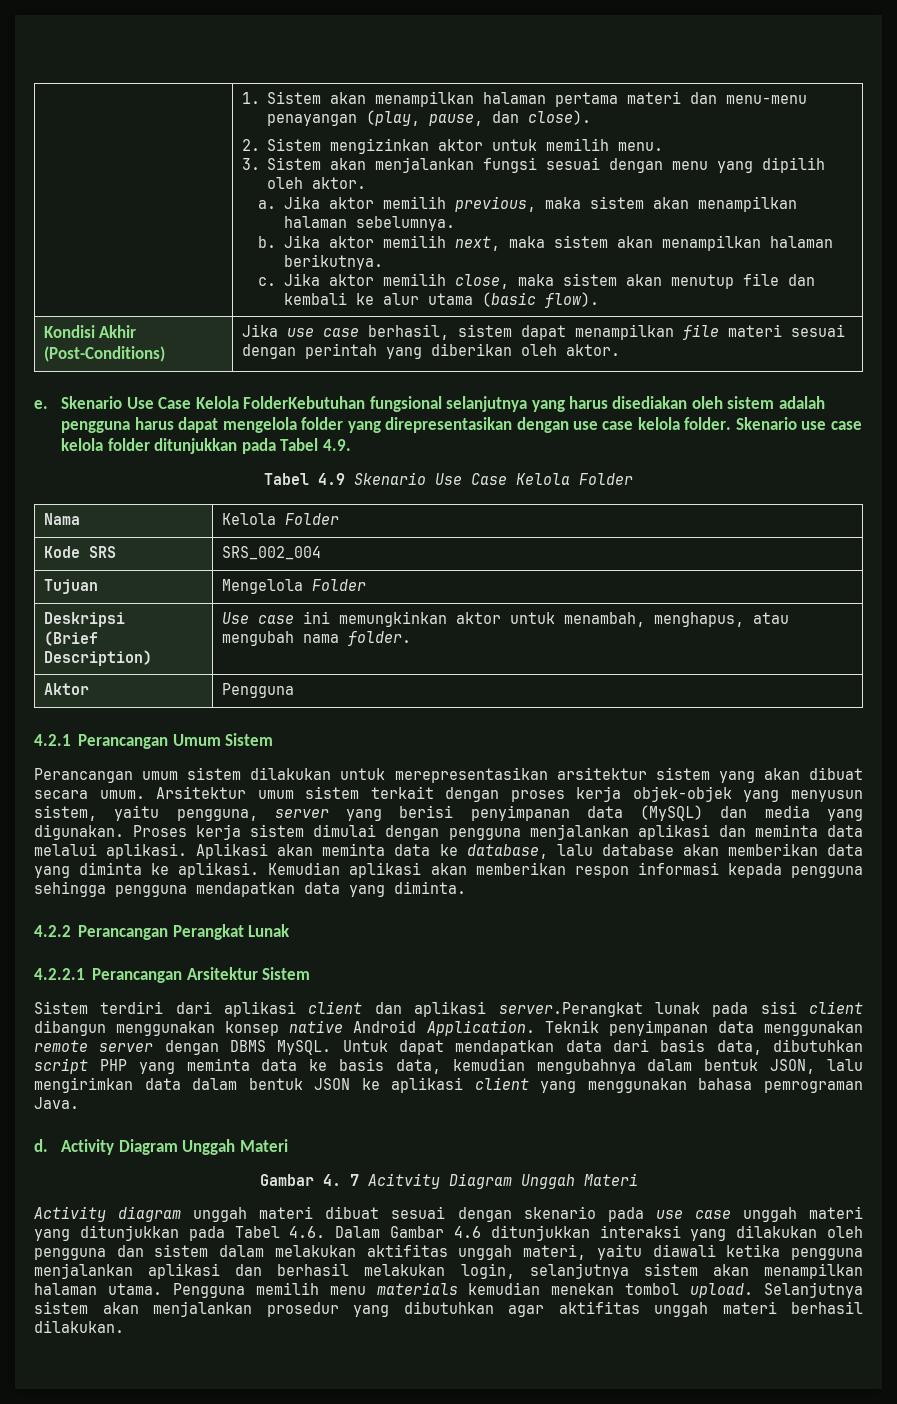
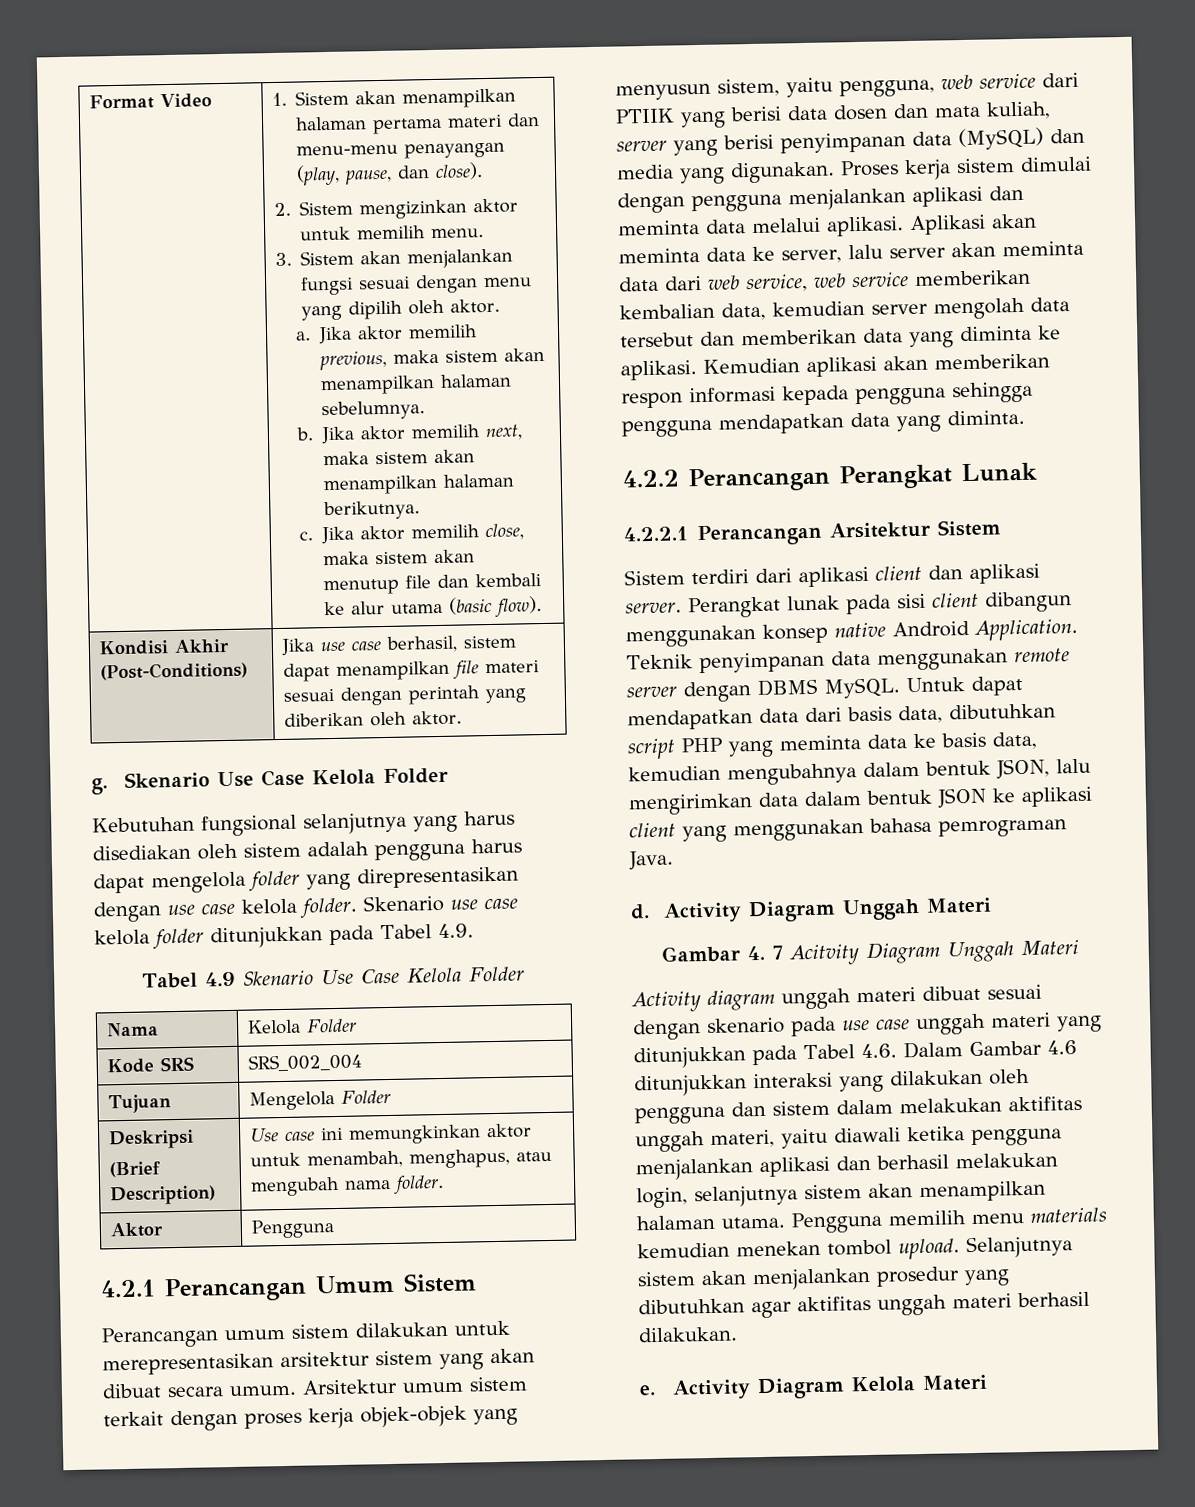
(241, 98) none -> [88,93,212,110] Format Video
[34,396,366,409] e. Skenario Use Case Kelola FolderKebutuhan -> [91,767,449,795] [92,816,195,833] g. Skenario Use Case Kelola Folder // Kebutuhan
(258, 815) none -> [941,72,1079,90] [615,101,1051,129] web service dari PTIIK yang berisi data dosen dan mata kuliah,
[466,844,719,859] database, lalu database akan -> [781,240,1084,264] [619,269,1031,293] [619,297,1070,321] [620,331,735,348] server, lalu server akan meminta data dari web service, web service memberikan kembalian data, kemudian server mengolah data tersebut dan
[498,1002,643,1017] server.Perangkat -> [625,596,781,619] server. Perangkat
(124, 1326) none -> [639,1374,988,1400] // e. Activity Diagram Kelola Materi

